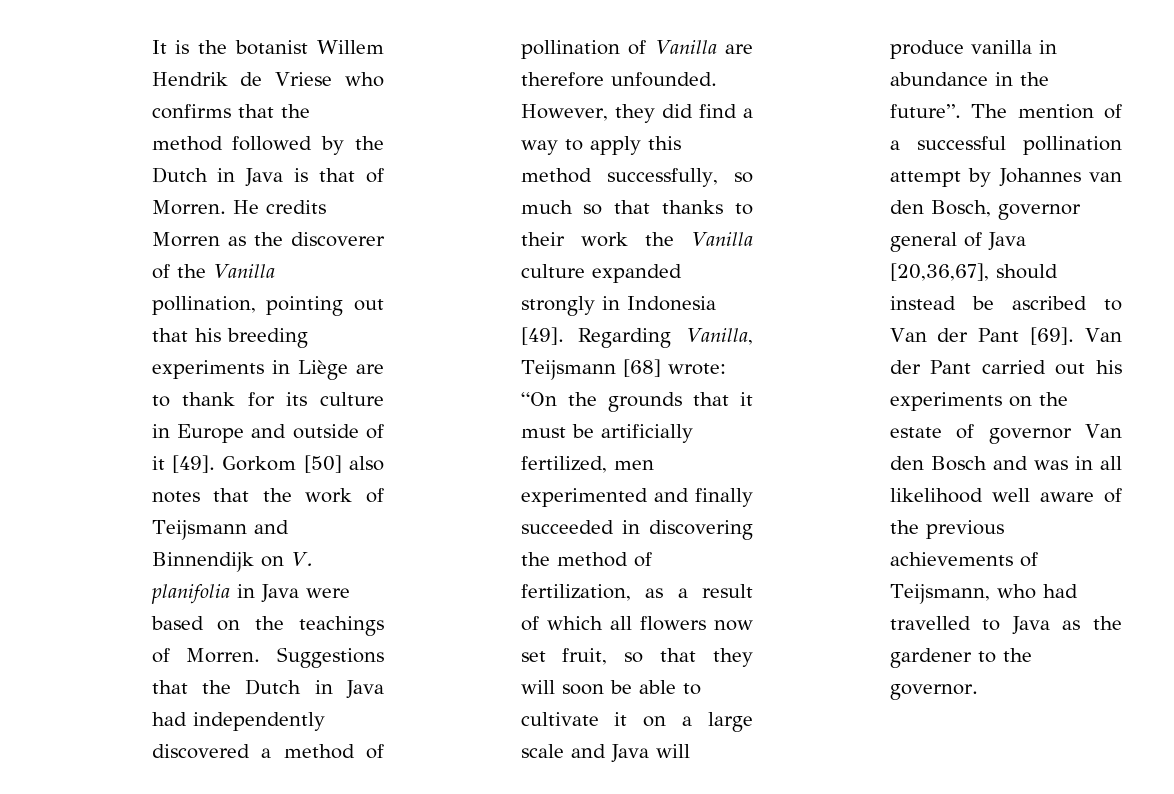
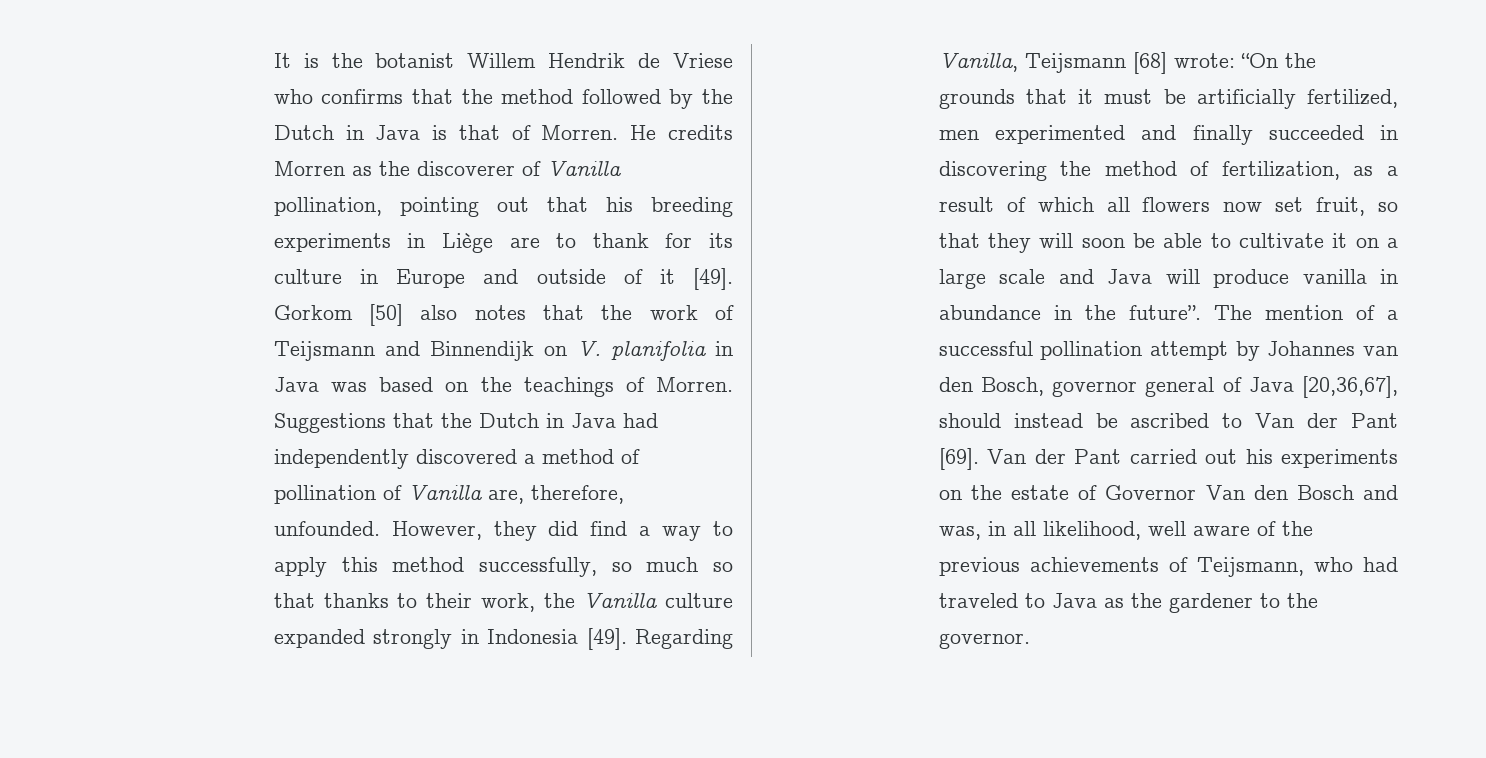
[176,264,206,278] the -> (541, 168) none
[305,588,350,598] were -> [331,382,368,392] was
[725,44,753,54] [520,72,604,87] are therefore -> [487,485,624,504] are, therefore,
[580,232,628,247] work -> [480,593,535,612] work,
[988,428,1072,444] governor -> [1105,485,1197,500] Governor
[1033,460,1068,470] was -> [938,526,981,540] was,
[889,488,983,503] likelihood -> [1042,521,1141,540] likelihood,
[889,616,971,630] travelled -> [938,593,1018,608] traveled

